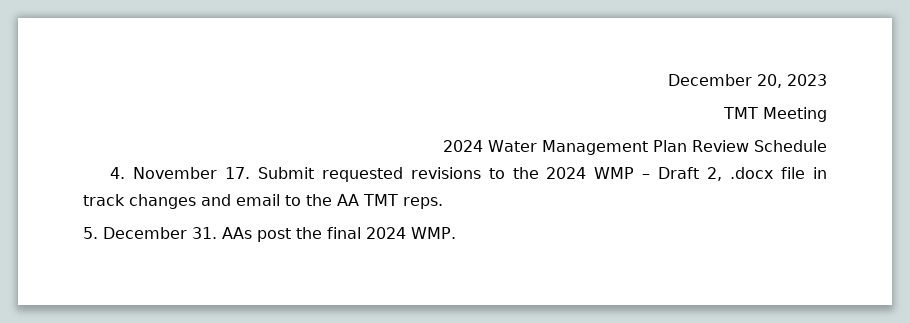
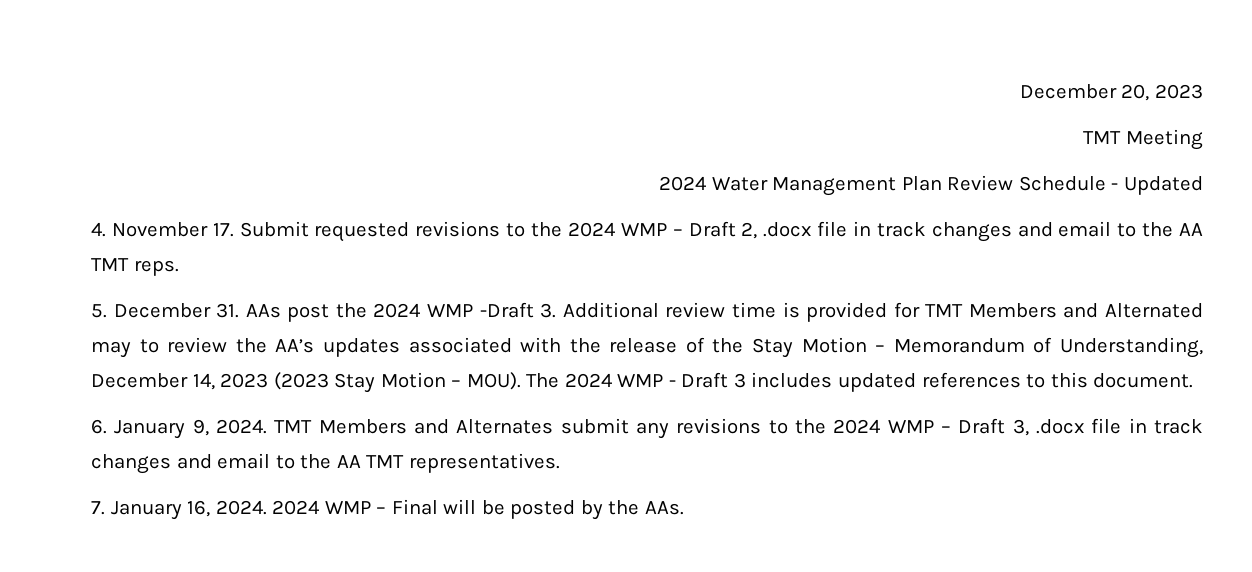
(827, 146) none -> [1111,176,1203,195] - Updated
[327,227,456,239] final 2024 WMP. -> [373,302,1203,322] [91,337,1204,358] [91,372,1194,393] [91,418,1204,439] [91,453,560,474] [91,499,684,520] 2024 WMP -Draft 3. Additional review time is provided for TMT Members and Alternated may to review the AA’s updates associated with the release of the Stay Motion – Memorandum of Understanding, December 14, 2023 (2023 Stay Motion – MOU). The 2024 WMP - Draft 3 includes updated references to this document. // 6. January 9, 2024. TMT Members and Alternates submit any revisions to the 2024 WMP – Draft 3, .docx file in track changes and email to the AA TMT representatives. // 7. January 16, 2024. 2024 WMP – Final will be posted by the AAs.

